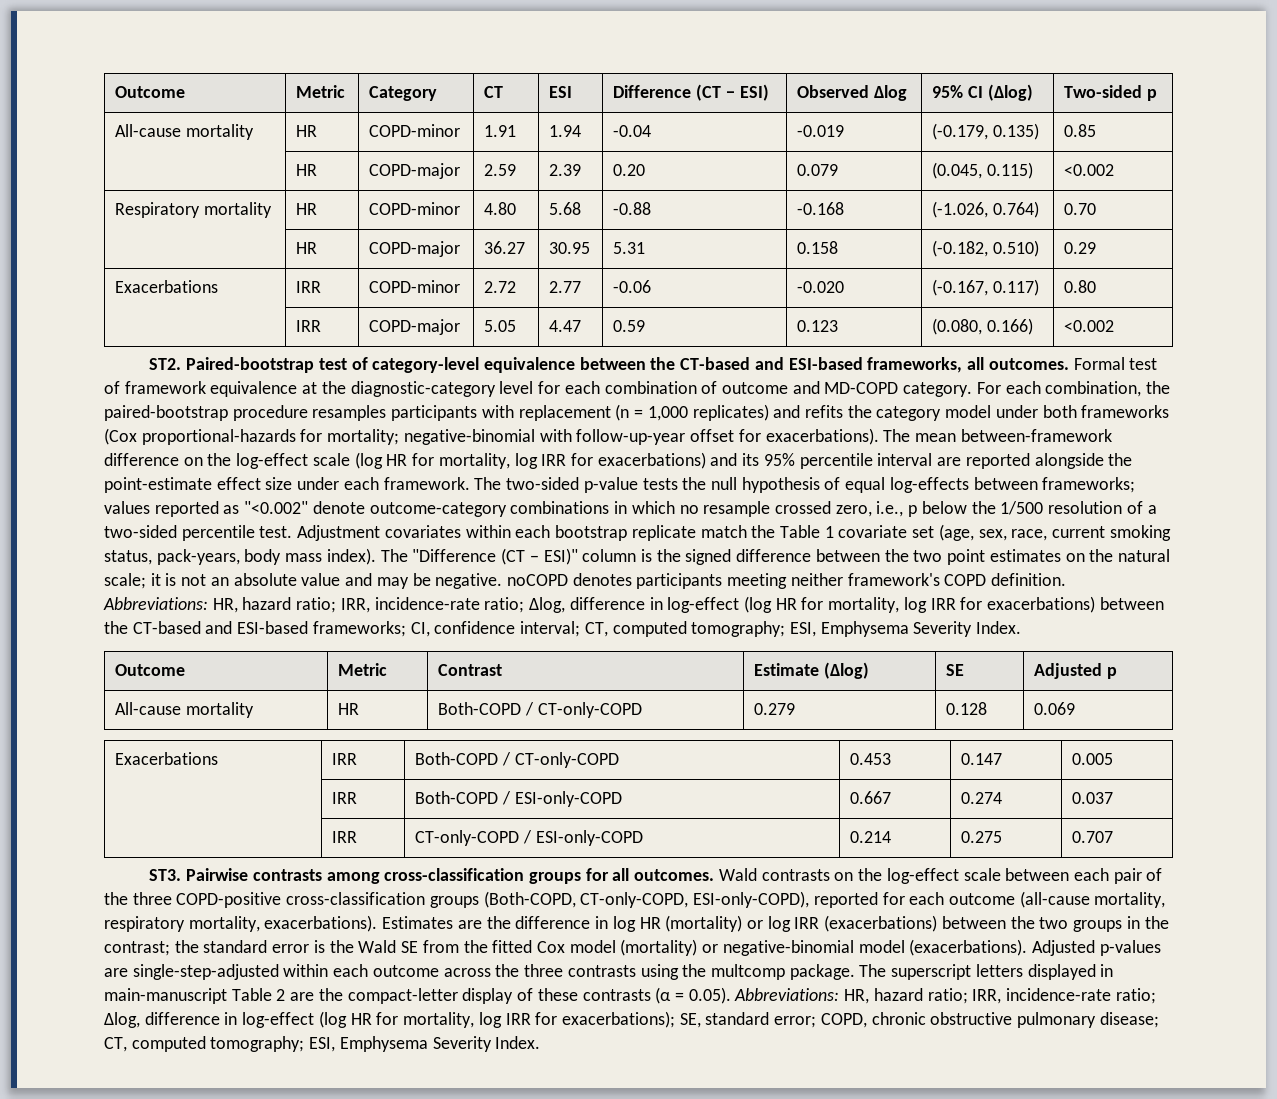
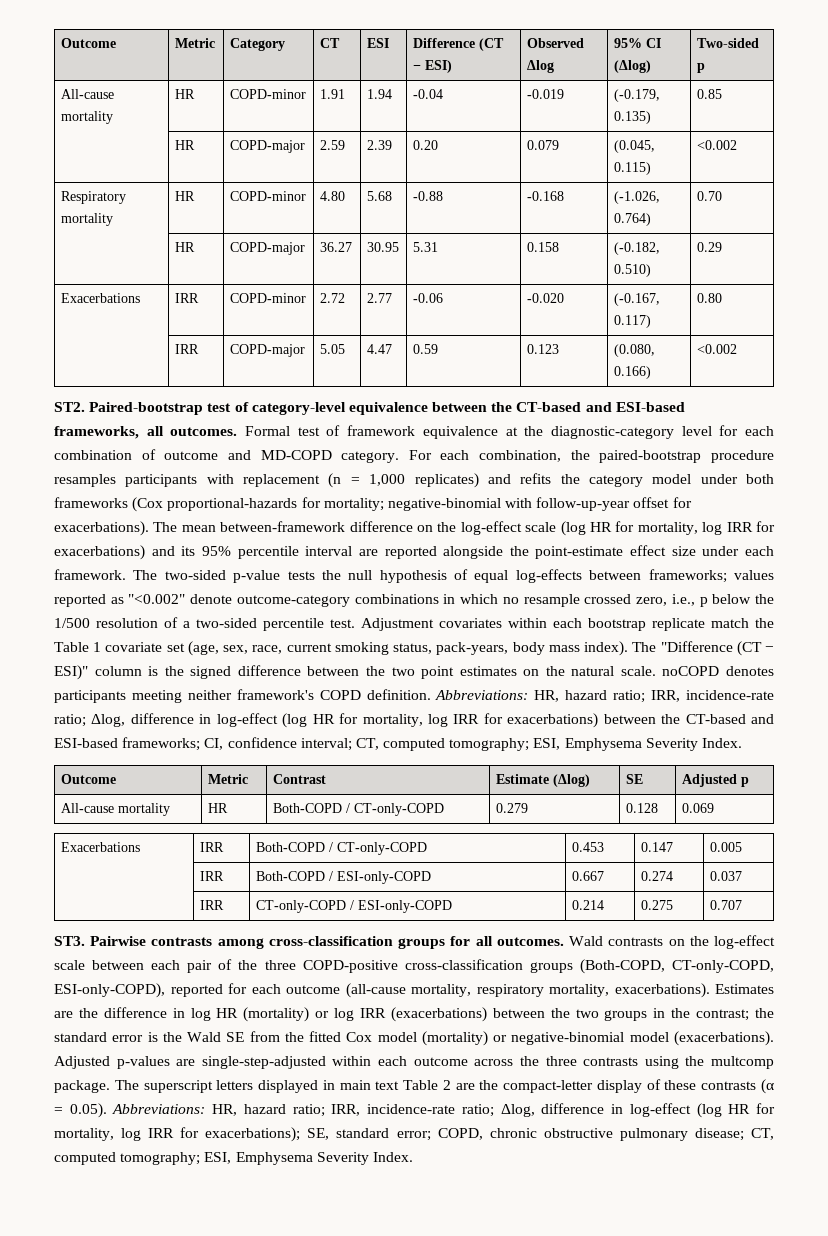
[104,573,503,589] scale; it is not an absolute value and may be negative. -> [620,666,656,676] scale.
[104,988,227,1004] main-manuscript -> [339,1080,400,1090] main text

